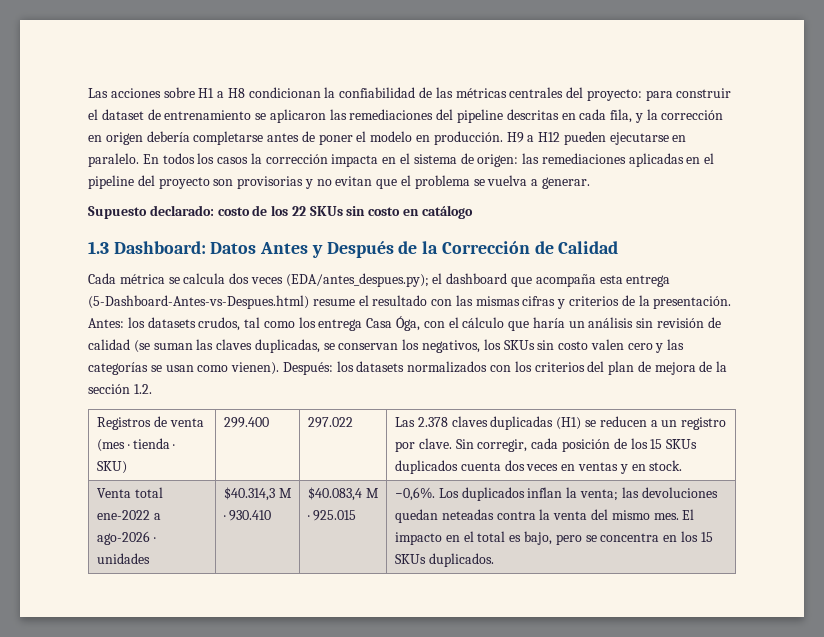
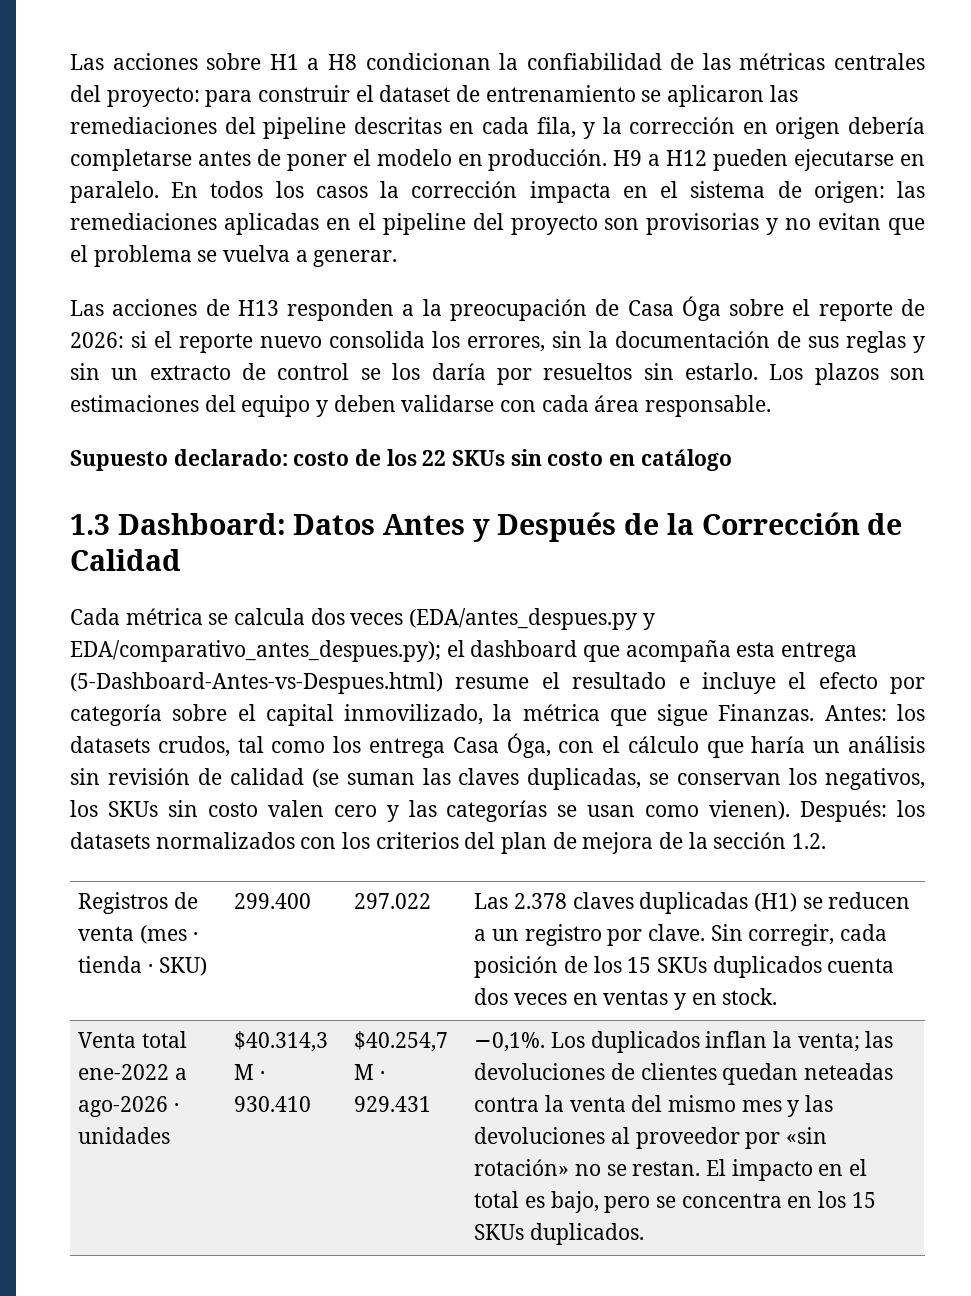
(590, 183) none -> [70,296,926,321] [70,331,925,353] [70,363,925,385] [70,395,772,417] // Las acciones de H13 responden a la preocupación de Casa Óga sobre el reporte de 2026: si el reporte nuevo consolida los errores, sin la documentación de sus reglas y sin un extracto de control se los daría por resueltos sin estarlo. Los plazos son estimaciones del equipo y deben validarse con cada área responsable.
[285,273,429,287] (EDA/antes_despues.py); -> [409,608,655,630] [70,640,441,662] (EDA/antes_despues.py y EDA/comparativo_antes_despues.py);
[431,295,732,309] con las mismas cifras y criterios de la presentación. -> [678,672,925,694] [70,704,815,726] e incluye el efecto por categoría sobre el capital inmovilizado, la métrica que sigue Finanzas.
[308,487,379,501] [308,510,356,521] [395,487,436,501] $40.083,4 M · 925.015 | −0,6%. -> [354,1031,449,1052] [354,1064,386,1080] [354,1096,432,1112] [474,1032,546,1052] $40.254,7 M · 929.431 | −0,1%.
(718, 492) none -> [611,1063,717,1080] de clientes
[653,513,679,520] mes. -> [741,1095,834,1117] [474,1127,828,1149] [474,1159,701,1176] mes y las devoluciones al proveedor por «sin rotación» no se restan.

